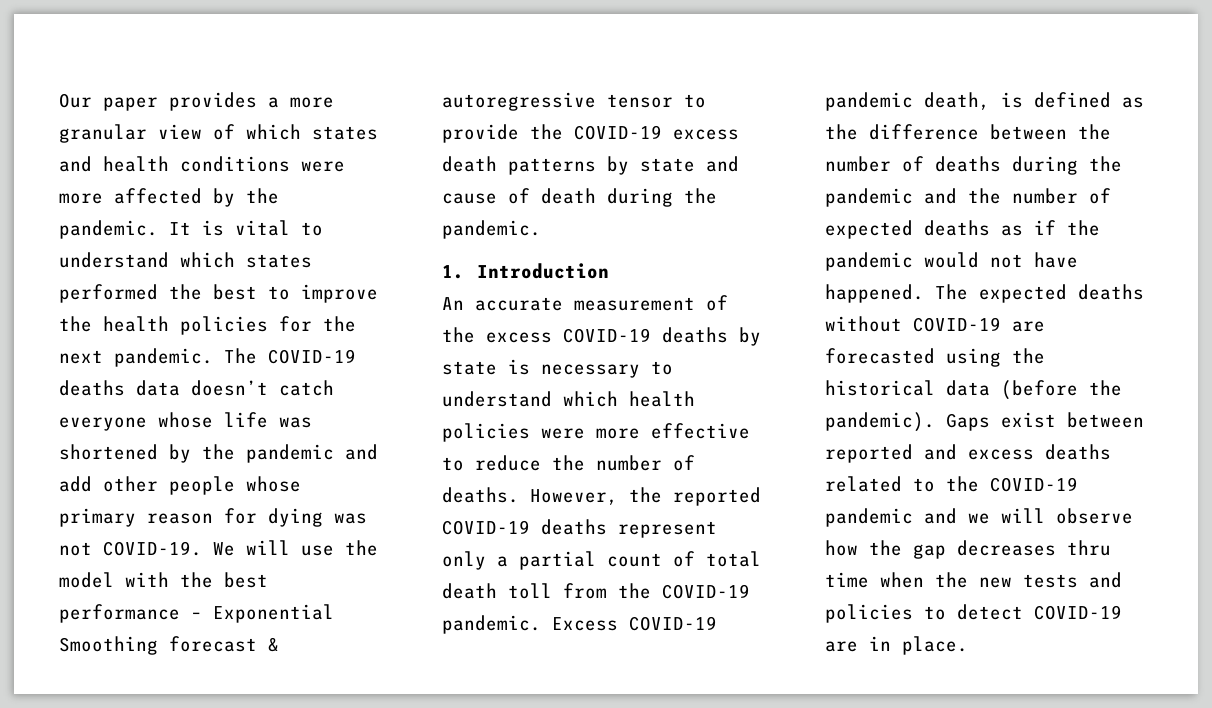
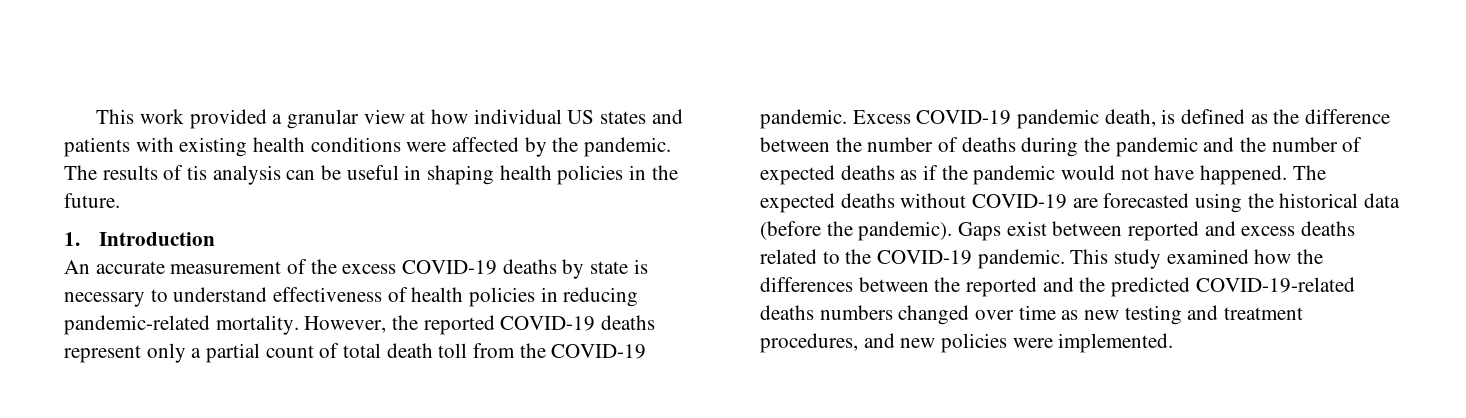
[59,92,334,111] [59,124,378,143] [59,156,92,172] Our paper provides a more granular view of which states and -> [96,109,683,129] [64,137,248,157] This work provided a granular view at how individual US states and patients with existing
[59,193,103,204] more -> (447, 147) none
[169,220,323,236] [59,252,312,268] [59,284,378,303] [59,316,356,335] [59,348,356,367] [59,380,334,396] [59,412,312,431] [59,444,378,463] [59,476,301,495] [59,508,367,527] [59,540,378,556] [59,572,268,588] [59,604,334,623] [59,636,279,655] [442,92,706,111] [442,124,739,143] [442,156,739,175] [442,188,717,207] [442,220,541,239] It is vital to understand which states performed the best to improve the health policies for the next pandemic. The COVID-19 deaths data doesn’t catch everyone whose life was shortened by the pandemic and add other people whose primary reason for dying was not COVID-19. We will use the model with the best performance – Exponential Smoothing forecast & autoregressive tensor to provide the COVID-19 excess death patterns by state and cause of death during the pandemic. -> [64,165,678,185] [64,193,120,208] The results of tis analysis can be useful in shaping health policies in the future.
[563,391,695,407] [442,423,750,442] [442,455,695,471] [442,487,519,503] which health policies were more effective to reduce the number of deaths. -> [273,287,639,307] [64,315,299,335] effectiveness of health policies in reducing pandemic-related mortality.
[825,508,1133,527] [825,540,1111,559] [825,572,1122,588] [825,604,1122,623] [825,636,968,655] pandemic and we will observe how the gap decreases thru time when the new tests and policies to detect COVID-19 are in place. -> [977,249,1324,269] [760,277,1355,297] [760,305,1304,325] [760,333,1174,353] pandemic. This study examined how the differences between the reported and the predicted COVID-19-related deaths numbers changed over time as new testing and treatment procedures, and new policies were implemented.

